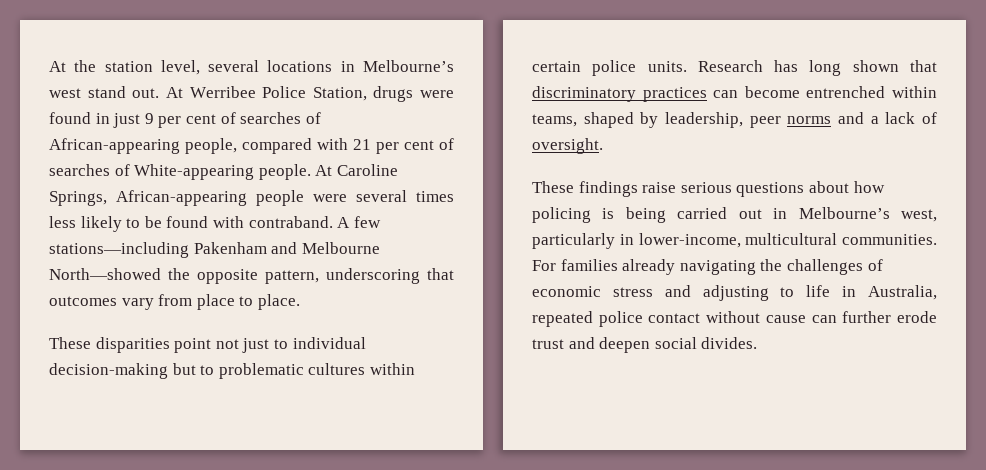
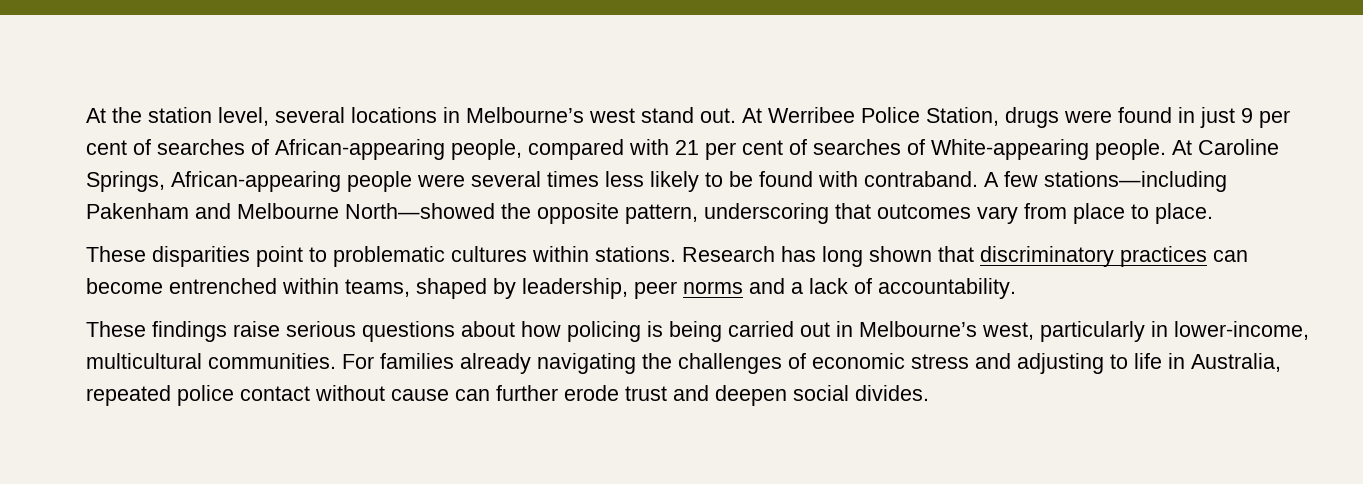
[215,337,366,353] [49,363,196,379] not just to individual decision-making but -> (303, 256) none
[532,60,687,76] certain police units. -> [595,246,676,262] stations.
[532,138,603,154] oversight. -> [878,278,1016,299] accountability.

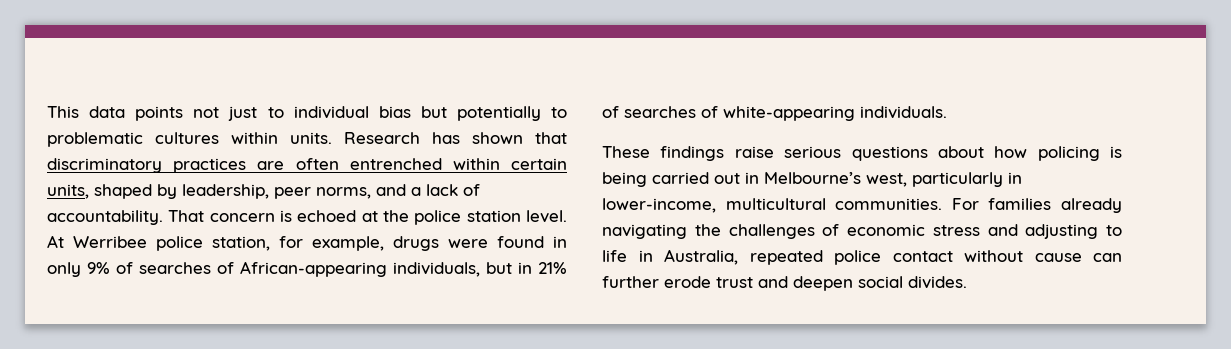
[86,107,1290,128] [86,139,1279,160] [86,171,1227,192] [86,203,1213,224] [86,246,303,267] At the station level, several locations in Melbourne’s west stand out. At Werribee Police Station, drugs were found in just 9 per cent of searches of African-appearing people, compared with 21 per cent of searches of White-appearing people. At Caroline Springs, African-appearing people were several times less likely to be found with contraband. A few stations—including Pakenham and Melbourne North—showed the opposite pattern, underscoring that outcomes vary from place to place. // These disparities point -> [47,106,541,121] This data points not just to individual bias but potentially
[595,246,676,262] stations. -> [290,132,332,144] units.
[822,246,863,267] long -> (460, 138) none
[1213,250,1248,262] [86,278,410,297] can become entrenched within teams, -> [257,158,567,170] [47,184,89,199] are often entrenched within certain units,
[683,281,743,294] norms -> [316,187,371,199] norms,
(1016, 288) none -> [168,210,567,225] [47,235,567,251] [47,261,567,277] [602,106,947,121] That concern is echoed at the police station level. At Werribee police station, for example, drugs were found in only 9% of searches of African-appearing individuals, but in 21% of searches of white-appearing individuals.

